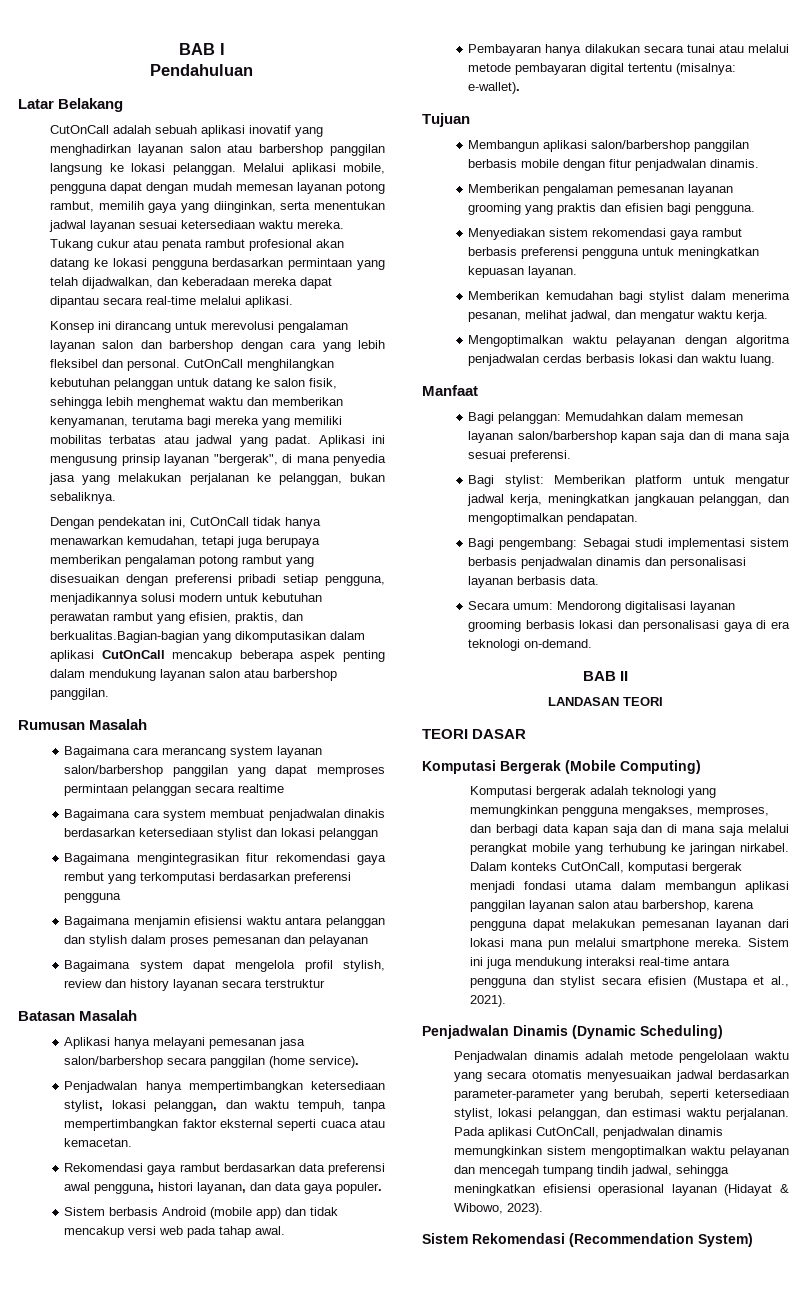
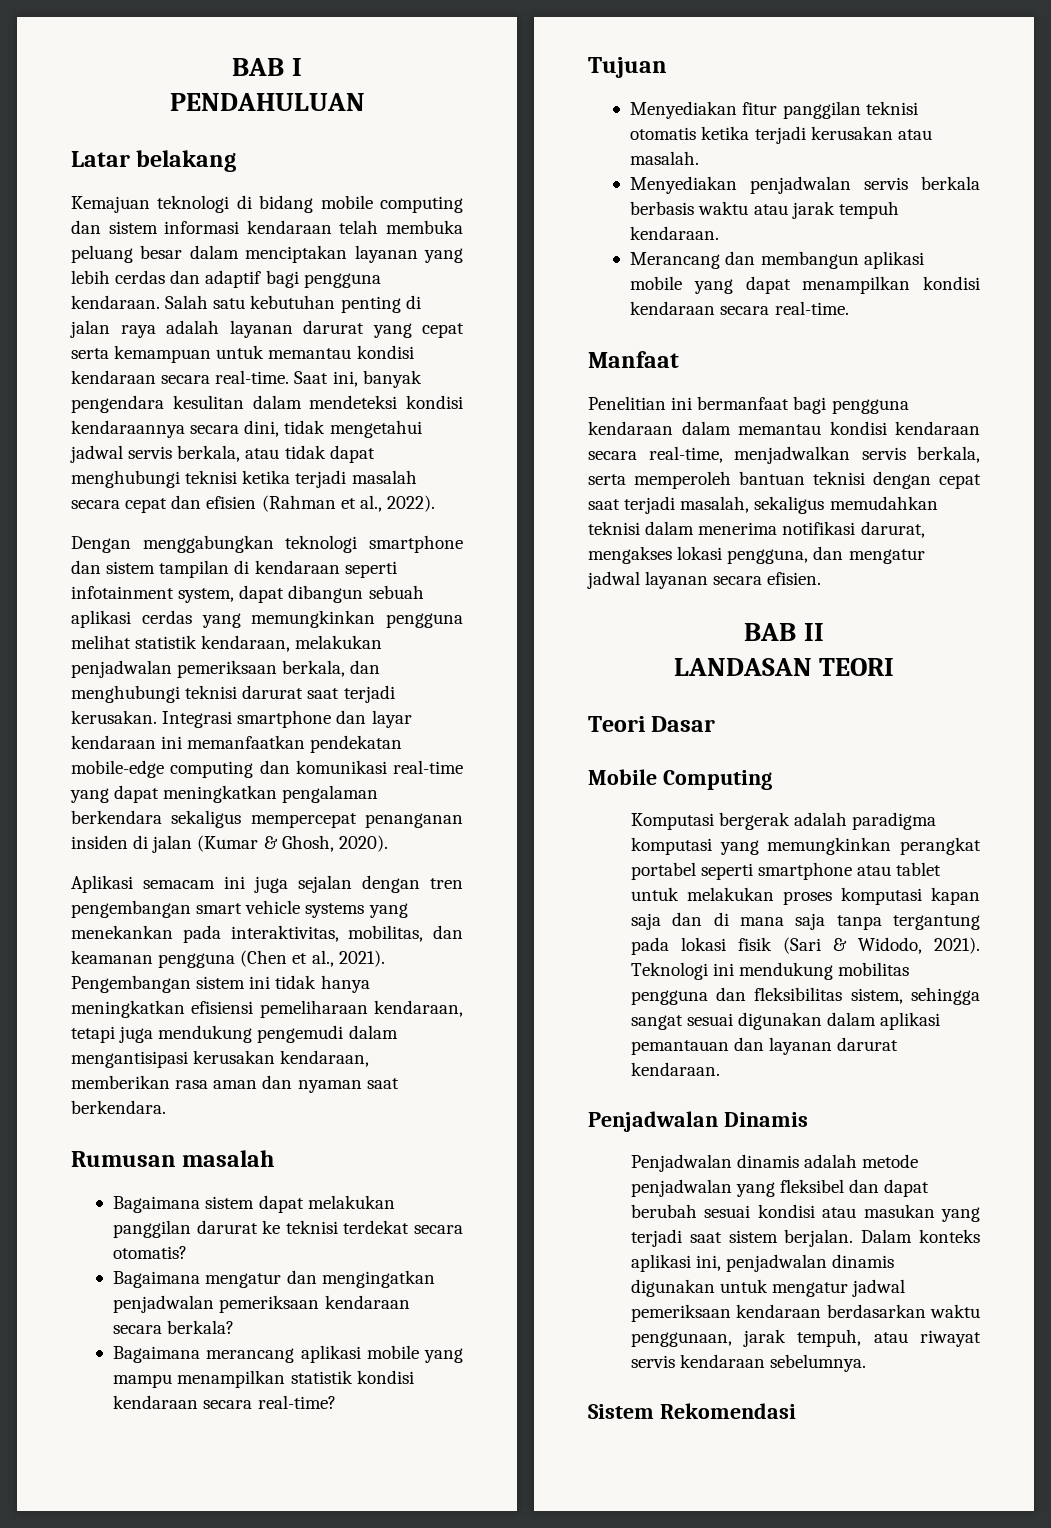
[150,64,253,76] Pendahuluan -> [169,93,365,111] PENDAHULUAN
[58,98,124,112] [50,125,324,137] [50,144,386,156] [50,163,385,175] [50,182,385,194] [50,201,385,213] [49,220,345,232] [50,239,345,251] [50,258,385,270] [50,277,333,289] [50,296,294,308] [50,321,349,333] [50,340,386,352] [50,359,335,371] [50,378,338,390] [50,397,344,409] [50,416,343,428] [50,435,386,447] [50,454,386,466] [49,473,386,485] [50,492,117,504] [50,517,322,529] [50,536,321,548] [50,555,315,567] [50,574,386,586] [50,593,323,605] [50,612,304,624] [50,631,366,643] [50,650,385,662] [50,669,338,681] [50,688,110,700] Belakang // CutOnCall adalah sebuah aplikasi inovatif yang menghadirkan layanan salon atau barbershop panggilan langsung ke lokasi pelanggan. Melalui aplikasi mobile, pengguna dapat dengan mudah memesan layanan potong rambut, memilih gaya yang diinginkan, serta menentukan jadwal layanan sesuai ketersediaan waktu mereka. Tukang cukur atau penata rambut profesional akan datang ke lokasi pengguna berdasarkan permintaan yang telah dijadwalkan, dan keberadaan mereka dapat dipantau secara real-time melalui aplikasi. // Konsep ini dirancang untuk merevolusi pengalaman layanan salon dan barbershop dengan cara yang lebih fleksibel dan personal. CutOnCall menghilangkan kebutuhan pelanggan untuk datang ke salon fisik, sehingga lebih menghemat waktu dan memberikan kenyamanan, terutama bagi mereka yang memiliki mobilitas terbatas atau jadwal yang padat. Aplikasi ini mengusung prinsip layanan "bergerak", di mana penyedia jasa yang melakukan perjalanan ke pelanggan, bukan sebaliknya. // Dengan pendekatan ini, CutOnCall tidak hanya menawarkan kemudahan, tetapi juga berupaya memberikan pengalaman potong rambut yang disesuaikan dengan preferensi pribadi setiap pengguna, menjadikannya solusi modern untuk kebutuhan perawatan rambut yang efisien, praktis, dan berkualitas.Bagian-bagian yang dikomputasikan dalam aplikasi CutOnCall mencakup beberapa aspek penting dalam mendukung layanan salon atau barbershop panggilan. -> [136,150,237,172] [71,195,463,213] [71,220,464,234] [71,245,463,263] [71,270,381,288] [71,295,421,313] [70,320,464,338] [71,345,414,363] [71,370,422,388] [71,395,463,413] [71,420,422,438] [70,445,375,463] [71,470,417,488] [71,495,435,513] [71,535,464,553] [71,560,397,578] [71,585,424,603] [71,610,463,628] [71,635,383,652] [71,660,381,678] [71,685,395,703] [71,710,412,728] [71,735,403,753] [71,760,463,778] [70,785,379,803] [71,810,463,828] [71,835,388,853] [71,875,463,893] [71,900,408,918] [71,925,463,943] [71,950,385,968] [71,975,370,993] [71,1000,463,1018] [71,1025,398,1043] [71,1050,370,1068] [71,1075,399,1093] [71,1100,166,1114] belakang // Kemajuan teknologi di bidang mobile computing dan sistem informasi kendaraan telah membuka peluang besar dalam menciptakan layanan yang lebih cerdas dan adaptif bagi pengguna kendaraan. Salah satu kebutuhan penting di jalan raya adalah layanan darurat yang cepat serta kemampuan untuk memantau kondisi kendaraan secara real-time. Saat ini, banyak pengendara kesulitan dalam mendeteksi kondisi kendaraannya secara dini, tidak mengetahui jadwal servis berkala, atau tidak dapat menghubungi teknisi ketika terjadi masalah secara cepat dan efisien (Rahman et al., 2022). // Dengan menggabungkan teknologi smartphone dan sistem tampilan di kendaraan seperti infotainment system, dapat dibangun sebuah aplikasi cerdas yang memungkinkan pengguna melihat statistik kendaraan, melakukan penjadwalan pemeriksaan berkala, dan menghubungi teknisi darurat saat terjadi kerusakan. Integrasi smartphone dan layar kendaraan ini memanfaatkan pendekatan mobile-edge computing dan komunikasi real-time yang dapat meningkatkan pengalaman berkendara sekaligus mempercepat penanganan insiden di jalan (Kumar & Ghosh, 2020). // Aplikasi semacam ini juga sejalan dengan tren pengembangan smart vehicle systems yang menekankan pada interaktivitas, mobilitas, dan keamanan pengguna (Chen et al., 2021). Pengembangan sistem ini tidak hanya meningkatkan efisiensi pemeliharaan kendaraan, tetapi juga mendukung pengemudi dalam mengantisipasi kerusakan kendaraan, memberikan rasa aman dan nyaman saat berkendara.
[89,719,148,730] [64,746,323,758] [64,765,385,777] [64,784,285,796] [64,809,385,821] [64,828,379,840] [64,853,386,865] [64,872,352,884] [64,893,122,903] [64,916,385,928] [64,935,369,947] [64,960,385,972] [64,979,326,991] [18,1010,138,1021] [64,1037,306,1049] [64,1056,360,1068] [64,1081,385,1093] [64,1100,386,1112] [64,1119,385,1131] [64,1138,133,1147] [64,1163,385,1175] [64,1182,383,1194] [64,1207,339,1219] [64,1226,286,1238] [468,44,789,56] [468,63,737,75] [468,82,521,94] [422,113,470,127] [468,140,750,152] [468,159,760,171] [468,184,734,196] [468,203,756,215] [468,228,743,240] [468,247,760,259] [468,266,578,278] [468,291,790,303] [468,310,769,322] [468,335,790,347] [468,354,776,366] [422,385,478,396] [468,412,744,424] [468,431,791,443] [468,450,572,462] [468,475,790,487] [467,494,789,506] [468,513,639,525] [468,538,789,550] [468,557,747,569] [468,576,600,588] [468,601,736,613] [468,620,790,632] [468,639,593,651] [582,671,629,681] [548,697,663,706] [422,729,527,739] [422,760,701,774] [470,786,717,798] [470,805,770,817] [470,824,789,836] [470,843,789,855] [470,862,743,874] [470,881,789,893] [470,900,755,912] [470,919,789,931] [470,938,789,950] [470,957,731,969] [470,976,789,988] [470,995,507,1007] Masalah // Bagaimana cara merancang system layanan salon/barbershop panggilan yang dapat memproses permintaan pelanggan secara realtime // Bagaimana cara system membuat penjadwalan dinakis berdasarkan ketersediaan stylist dan lokasi pelanggan // Bagaimana mengintegrasikan fitur rekomendasi gaya rembut yang terkomputasi berdasarkan preferensi pengguna // Bagaimana menjamin efisiensi waktu antara pelanggan dan stylish dalam proses pemesanan dan pelayanan // Bagaimana system dapat mengelola profil stylish, review dan history layanan secara terstruktur // Batasan Masalah // Aplikasi hanya melayani pemesanan jasa salon/barbershop secara panggilan (home service). // Penjadwalan hanya mempertimbangkan ketersediaan stylist, lokasi pelanggan, dan waktu tempuh, tanpa mempertimbangkan faktor eksternal seperti cuaca atau kemacetan. // Rekomendasi gaya rambut berdasarkan data preferensi awal pengguna, histori layanan, dan data gaya populer. // Sistem berbasis Android (mobile app) dan tidak mencakup versi web pada tahap awal. // Pembayaran hanya dilakukan secara tunai atau melalui metode pembayaran digital tertentu (misalnya: e-wallet). // Tujuan // Membangun aplikasi salon/barbershop panggilan berbasis mobile dengan fitur penjadwalan dinamis. // Memberikan pengalaman pemesanan layanan grooming yang praktis dan efisien bagi pengguna. // Menyediakan sistem rekomendasi gaya rambut berbasis preferensi pengguna untuk meningkatkan kepuasan layanan. // Memberikan kemudahan bagi stylist dalam menerima pesanan, melihat jadwal, dan mengatur waktu kerja. // Mengoptimalkan waktu pelayanan dengan algoritma penjadwalan cerdas berbasis lokasi dan waktu luang. // Manfaat // Bagi pelanggan: Memudahkan dalam memesan layanan salon/barbershop kapan saja dan di mana saja sesuai preferensi. // Bagi stylist: Memberikan platform untuk mengatur jadwal kerja, meningkatkan jangkauan pelanggan, dan mengoptimalkan pendapatan. // Bagi pengembang: Sebagai studi implementasi sistem berbasis penjadwalan dinamis dan personalisasi layanan berbasis data. // Secara umum: Mendorong digitalisasi layanan grooming berbasis lokasi dan personalisasi gaya di era teknologi on-demand. // BAB II // LANDASAN TEORI // TEORI DASAR // Komputasi Bergerak (Mobile Computing) // Komputasi bergerak adalah teknologi yang memungkinkan pengguna mengakses, memproses, dan berbagi data kapan saja dan di mana saja melalui perangkat mobile yang terhubung ke jaringan nirkabel. Dalam konteks CutOnCall, komputasi bergerak menjadi fondasi utama dalam membangun aplikasi panggilan layanan salon atau barbershop, karena pengguna dapat melakukan pemesanan layanan dari lokasi mana pun melalui smartphone mereka. Sistem ini juga mendukung interaksi real-time antara pengguna dan stylist secara efisien (Mustapa et al., 2021). -> [182,1150,275,1167] [113,1195,395,1213] [113,1220,463,1238] [113,1246,188,1259] [113,1270,435,1288] [113,1295,410,1313] [113,1320,235,1334] [113,1345,463,1363] [113,1370,414,1388] [113,1395,336,1409] [588,57,667,78] [630,101,918,119] [630,126,932,144] [630,151,700,165] [630,176,980,194] [630,201,899,219] [630,226,720,240] [630,251,924,269] [630,276,980,294] [630,301,849,315] [588,351,679,368] [588,396,909,414] [588,421,980,435] [588,446,980,464] [588,471,981,489] [588,496,938,514] [588,521,925,538] [588,546,925,564] [587,571,822,589] [744,623,824,641] [673,658,895,676] [588,716,716,732] [588,769,772,790] [630,812,937,830] [630,837,981,855] [630,862,942,880] [630,887,980,905] [630,912,980,930] [630,937,980,955] [630,962,910,980] [630,987,980,1005] [630,1012,941,1030] [630,1037,899,1055] [630,1062,720,1076] masalah // Bagaimana sistem dapat melakukan panggilan darurat ke teknisi terdekat secara otomatis? // Bagaimana mengatur dan mengingatkan penjadwalan pemeriksaan kendaraan secara berkala? // Bagaimana merancang aplikasi mobile yang mampu menampilkan statistik kondisi kendaraan secara real-time? // Tujuan // Menyediakan fitur panggilan teknisi otomatis ketika terjadi kerusakan atau masalah. // Menyediakan penjadwalan servis berkala berbasis waktu atau jarak tempuh kendaraan. // Merancang dan membangun aplikasi mobile yang dapat menampilkan kondisi kendaraan secara real-time. // Manfaat // Penelitian ini bermanfaat bagi pengguna kendaraan dalam memantau kondisi kendaraan secara real-time, menjadwalkan servis berkala, serta memperoleh bantuan teknisi dengan cepat saat terjadi masalah, sekaligus memudahkan teknisi dalam menerima notifikasi darurat, mengakses lokasi pengguna, dan mengatur jadwal layanan secara efisien. // BAB II // LANDASAN TEORI // Teori Dasar // Mobile Computing // Komputasi bergerak adalah paradigma komputasi yang memungkinkan perangkat portabel seperti smartphone atau tablet untuk melakukan proses komputasi kapan saja dan di mana saja tanpa tergantung pada lokasi fisik (Sari & Widodo, 2021). Teknologi ini mendukung mobilitas pengguna dan fleksibilitas sistem, sehingga sangat sesuai digunakan dalam aplikasi pemantauan dan layanan darurat kendaraan.
[572,1025,723,1039] (Dynamic Scheduling) -> (808, 1119) none
[679,1051,789,1063] [454,1070,789,1082] [454,1089,789,1101] [454,1108,789,1120] [454,1127,724,1139] [454,1146,789,1158] [454,1165,730,1177] [454,1184,789,1196] [454,1203,544,1215] pengelolaan waktu yang secara otomatis menyesuaikan jadwal berdasarkan parameter-parameter yang berubah, seperti ketersediaan stylist, lokasi pelanggan, dan estimasi waktu perjalanan. Pada aplikasi CutOnCall, penjadwalan dinamis memungkinkan sistem mengoptimalkan waktu pelayanan dan mencegah tumpang tindih jadwal, sehingga meningkatkan efisiensi operasional layanan (Hidayat & Wibowo, 2023). -> [630,1179,930,1197] [630,1204,980,1222] [630,1229,980,1247] [630,1254,895,1272] [630,1279,906,1297] [630,1304,980,1322] [630,1329,982,1347] [630,1354,867,1372] penjadwalan yang fleksibel dan dapat berubah sesuai kondisi atau masukan yang terjadi saat sistem berjalan. Dalam konteks aplikasi ini, penjadwalan dinamis digunakan untuk mengatur jadwal pemeriksaan kendaraan berdasarkan waktu penggunaan, jarak tempuh, atau riwayat servis kendaraan sebelumnya.
[569,1233,753,1247] (Recommendation System) -> (796, 1411) none

